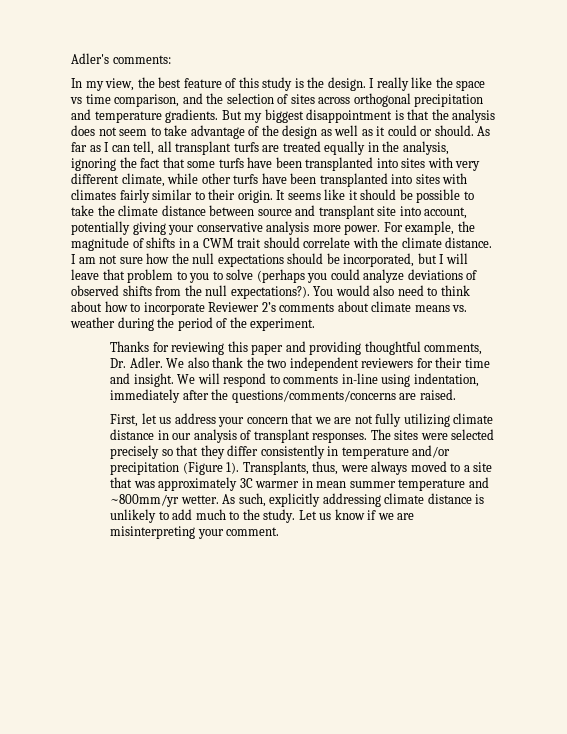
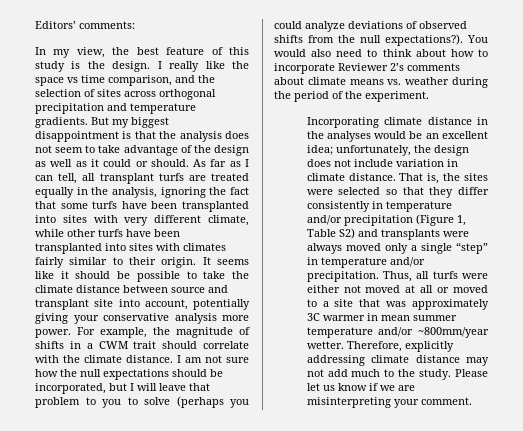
[71,53,109,64] Adler's -> [35,21,76,29] Editors’
[110,341,483,355] [110,357,490,371] [110,373,479,387] [110,389,456,403] [110,413,494,427] [110,429,391,443] Thanks for reviewing this paper and providing thoughtful comments, Dr. Adler. We also thank the two independent reviewers for their time and insight. We will respond to comments in-line using indentation, immediately after the questions/comments/concerns are raised. // First, let us address your concern that we are not fully utilizing climate distance in our analysis of transplant responses. The -> [306,117,488,128] [306,131,489,142] [306,145,469,156] [306,159,458,167] [306,173,461,184] Incorporating climate distance in the analyses would be an excellent idea; unfortunately, the design does not include variation in climate distance. That is, the
[110,445,160,459] precisely -> (381, 191) none
[226,461,408,475] 1). Transplants, thus, were always -> [456,215,466,226] [306,228,469,240] [306,242,488,254] [306,257,425,268] [306,271,488,282] [306,285,450,293] 1, Table S2) and transplants were always moved only a single “step” in temperature and/or precipitation. Thus, all turfs were either not moved at all or
[468,477,489,488] [110,493,266,507] and ~800mm/yr wetter. As such, -> [378,327,489,338] [306,341,402,352] and/or ~800mm/year wetter. Therefore,
[475,494,485,504] [110,509,169,523] is unlikely to -> [466,357,489,366] [306,369,324,377] may not
[298,510,317,520] Let -> [455,369,488,377] [306,383,320,391] Please let

